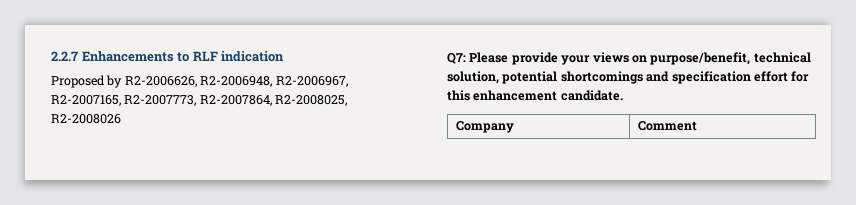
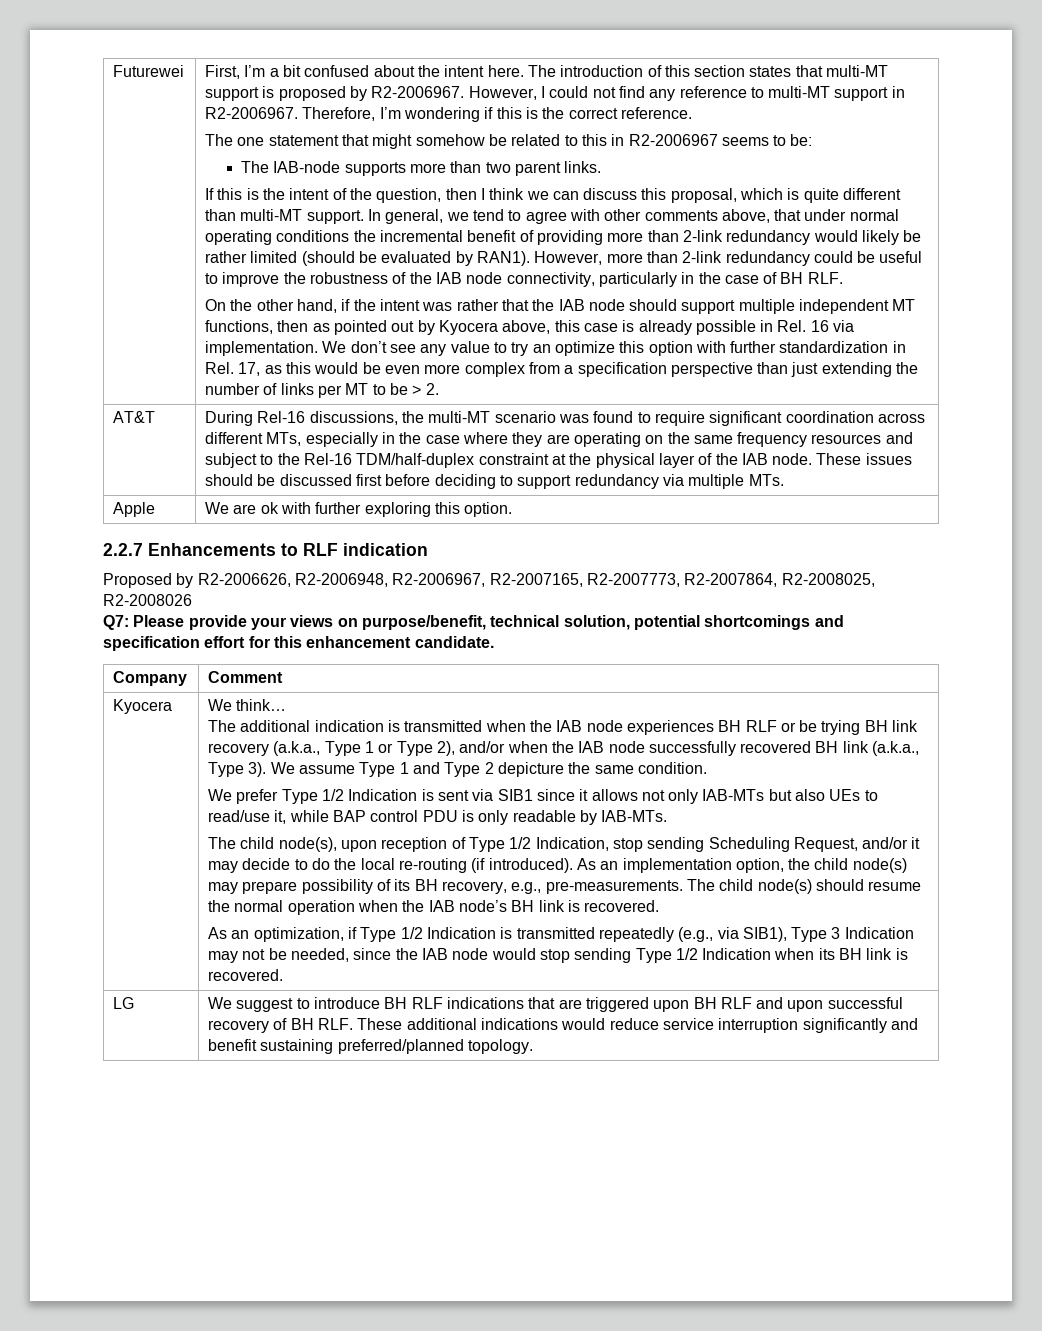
(51, 56) none -> [113,65,185,77] [205,65,889,79] [205,86,905,101] [205,107,692,122] [205,134,813,149] [241,161,602,176] [205,188,902,203] [205,209,899,224] [205,230,922,245] [205,251,923,266] [205,272,843,287] [205,299,916,314] [205,320,855,335] [205,341,906,356] [205,362,919,377] [205,383,439,398] [113,411,156,423] [205,411,925,426] [205,432,913,447] [205,453,912,468] [205,474,784,489] [113,502,156,517] [205,502,513,517] Futurewei | First, I’m a bit confused about the intent here. The introduction of this section states that multi-MT support is proposed by R2-2006967. However, I could not find any reference to multi-MT support in R2-2006967. Therefore, I’m wondering if this is the correct reference. // The one statement that might somehow be related to this in R2-2006967 seems to be: // The IAB-node supports more than two parent links. // If this is the intent of the question, then I think we can discuss this proposal, which is quite different than multi-MT support. In general, we tend to agree with other comments above, that under normal operating conditions the incremental benefit of providing more than 2-link redundancy would likely be rather limited (should be evaluated by RAN1). However, more than 2-link redundancy could be useful to improve the robustness of the IAB node connectivity, particularly in the case of BH RLF. // On the other hand, if the intent was rather that the IAB node should support multiple independent MT functions, then as pointed out by Kyocera above, this case is already possible in Rel. 16 via implementation. We don’t see any value to try an optimize this option with further standardization in Rel. 17, as this would be even more complex from a specification perspective than just extending the number of links per MT to be > 2. // AT&T | During Rel-16 discussions, the multi-MT scenario was found to require significant coordination across different MTs, especially in the case where they are operating on the same frequency resources and subject to the Rel-16 TDM/half-duplex constraint at the physical layer of the IAB node. These issues should be discussed first before deciding to support redundancy via multiple MTs. // Apple | We are ok with further exploring this option. //
(697, 126) none -> [113,699,173,714] [208,699,287,711] [208,720,919,735] [208,741,920,756] [208,762,707,777] [208,789,878,804] [208,810,668,825] [208,837,921,852] [208,858,907,873] [208,879,922,894] [208,900,660,915] [208,927,914,942] [208,948,908,963] [208,969,284,981] [113,997,135,1009] [208,997,903,1012] [208,1018,918,1033] [208,1039,533,1054] // Kyocera | We think… // The additional indication is transmitted when the IAB node experiences BH RLF or be trying BH link recovery (a.k.a., Type 1 or Type 2), and/or when the IAB node successfully recovered BH link (a.k.a., Type 3). We assume Type 1 and Type 2 depicture the same condition. // We prefer Type 1/2 Indication is sent via SIB1 since it allows not only IAB-MTs but also UEs to read/use it, while BAP control PDU is only readable by IAB-MTs. // The child node(s), upon reception of Type 1/2 Indication, stop sending Scheduling Request, and/or it may decide to do the local re-routing (if introduced). As an implementation option, the child node(s) may prepare possibility of its BH recovery, e.g., pre-measurements. The child node(s) should resume the normal operation when the IAB node’s BH link is recovered. // As an optimization, if Type 1/2 Indication is transmitted repeatedly (e.g., via SIB1), Type 3 Indication may not be needed, since the IAB node would stop sending Type 1/2 Indication when its BH link is recovered. // LG | We suggest to introduce BH RLF indications that are triggered upon BH RLF and upon successful recovery of BH RLF. These additional indications would reduce service interruption significantly and benefit sustaining preferred/planned topology.

